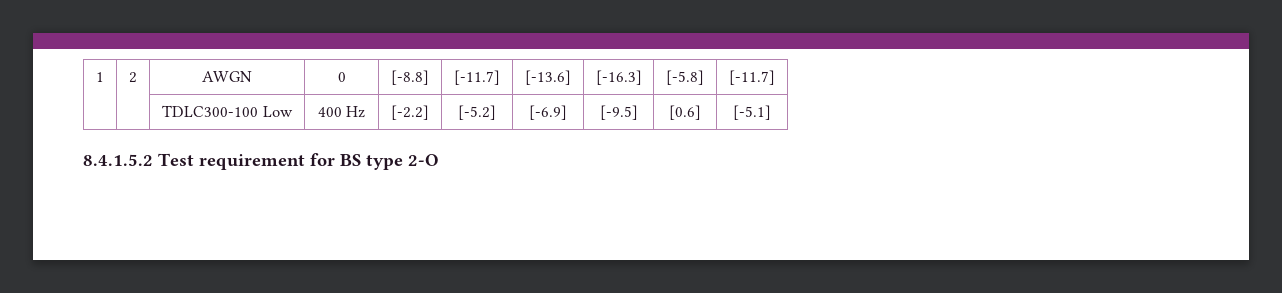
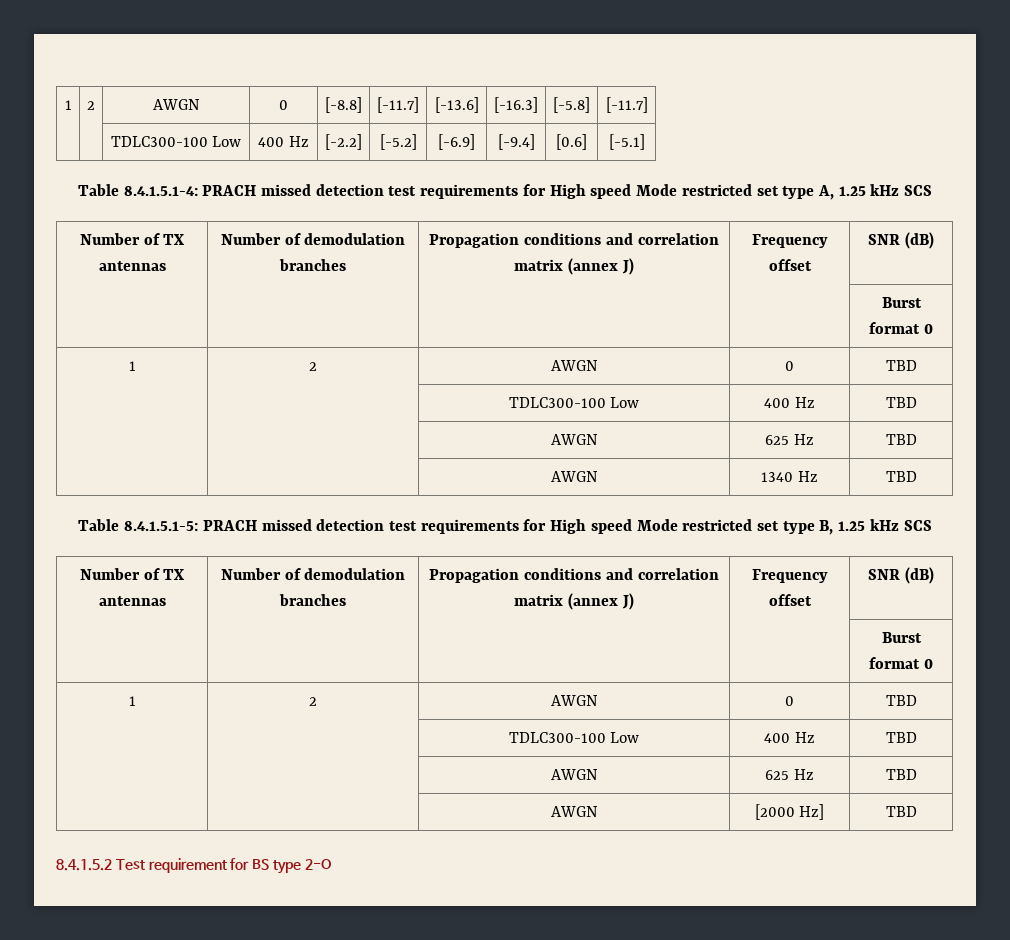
[599,105,638,120] [-9.5] -> [497,134,535,150] [-9.4]
(771, 112) none -> [77,184,933,200] [79,233,185,245] [98,261,166,271] [220,233,406,245] [279,259,346,271] [429,233,719,248] [514,258,634,275] [751,234,828,248] [768,259,812,271] [868,232,934,249] [881,297,922,308] [869,322,933,334] [128,361,136,371] [309,362,317,371] [550,360,598,371] [785,361,794,371] [885,360,917,371] [508,397,640,408] [764,397,815,408] [885,397,917,408] [550,434,598,445] [765,434,814,445] [885,434,917,445] [550,471,598,482] [761,471,818,482] [885,471,917,482] [78,519,932,535] [79,568,185,580] [98,596,166,606] [220,568,406,580] [279,594,346,606] [429,568,719,583] [514,593,634,610] [751,569,828,583] [768,594,812,606] [868,567,934,584] [881,632,922,643] [869,657,933,669] [128,696,136,706] [309,697,317,706] [550,695,598,706] [785,696,794,706] [885,695,917,706] [508,732,640,743] [764,732,815,743] [885,732,917,743] [550,769,598,780] [765,769,814,780] [885,769,917,780] [550,806,598,817] [754,804,825,820] [885,806,917,817] // Table 8.4.1.5.1-4: PRACH missed detection test requirements for High speed Mode restricted set type A, 1.25 kHz SCS // Number of TX antennas | Number of demodulation branches | Propagation conditions and correlation matrix (annex J) | Frequency offset | SNR (dB) // | | | | Burst format 0 // 1 | 2 | AWGN | 0 | TBD // | | TDLC300-100 Low | 400 Hz | TBD // | | AWGN | 625 Hz | TBD // | | AWGN | 1340 Hz | TBD // Table 8.4.1.5.1-5: PRACH missed detection test requirements for High speed Mode restricted set type B, 1.25 kHz SCS // Number of TX antennas | Number of demodulation branches | Propagation conditions and correlation matrix (annex J) | Frequency offset | SNR (dB) // | | | | Burst format 0 // 1 | 2 | AWGN | 0 | TBD // | | TDLC300-100 Low | 400 Hz | TBD // | | AWGN | 625 Hz | TBD // | | AWGN | [2000 Hz] | TBD

